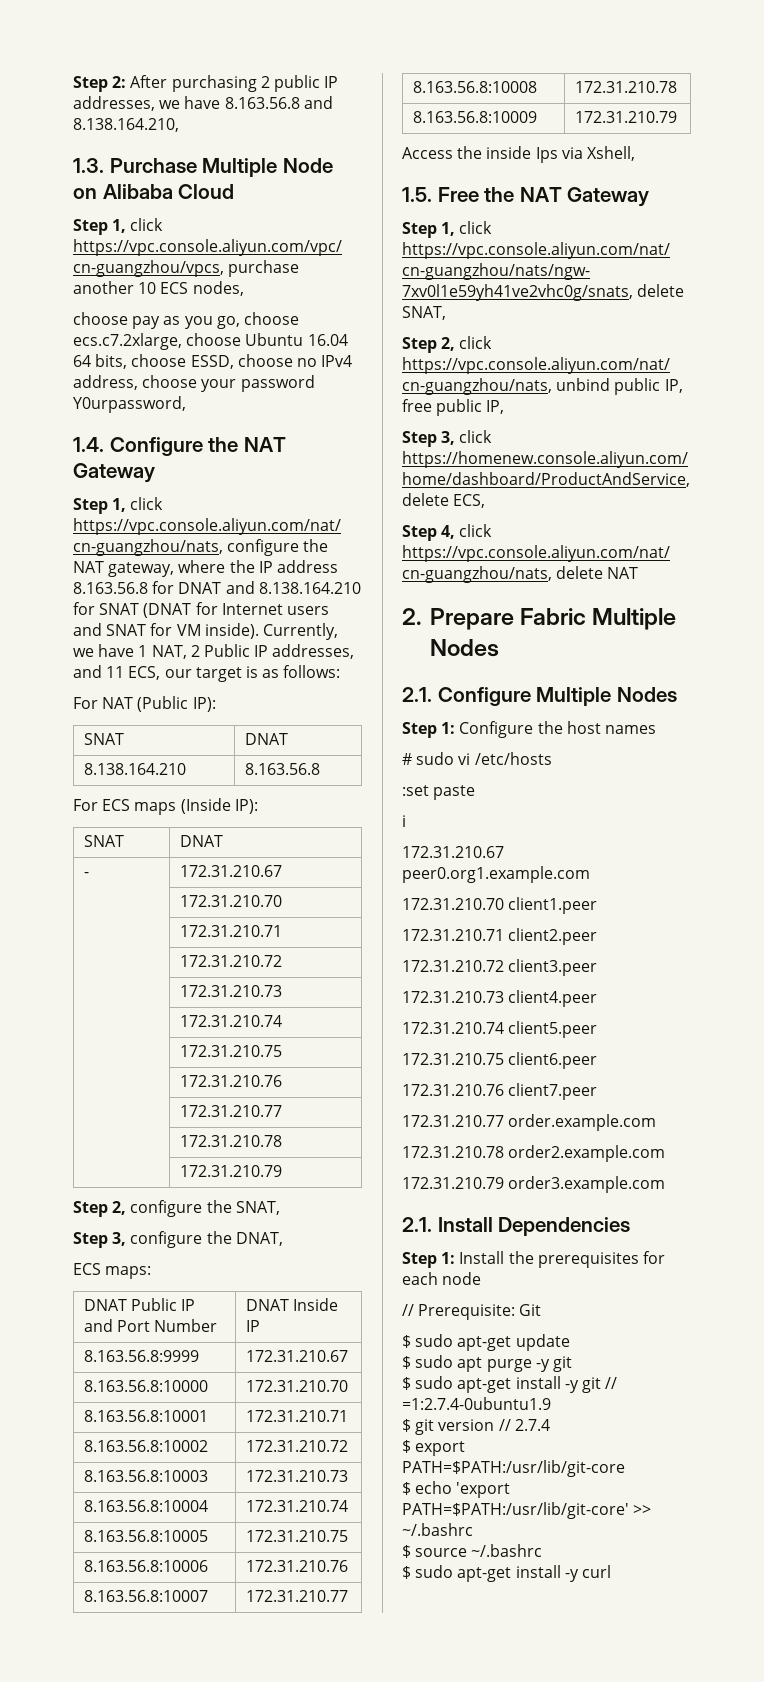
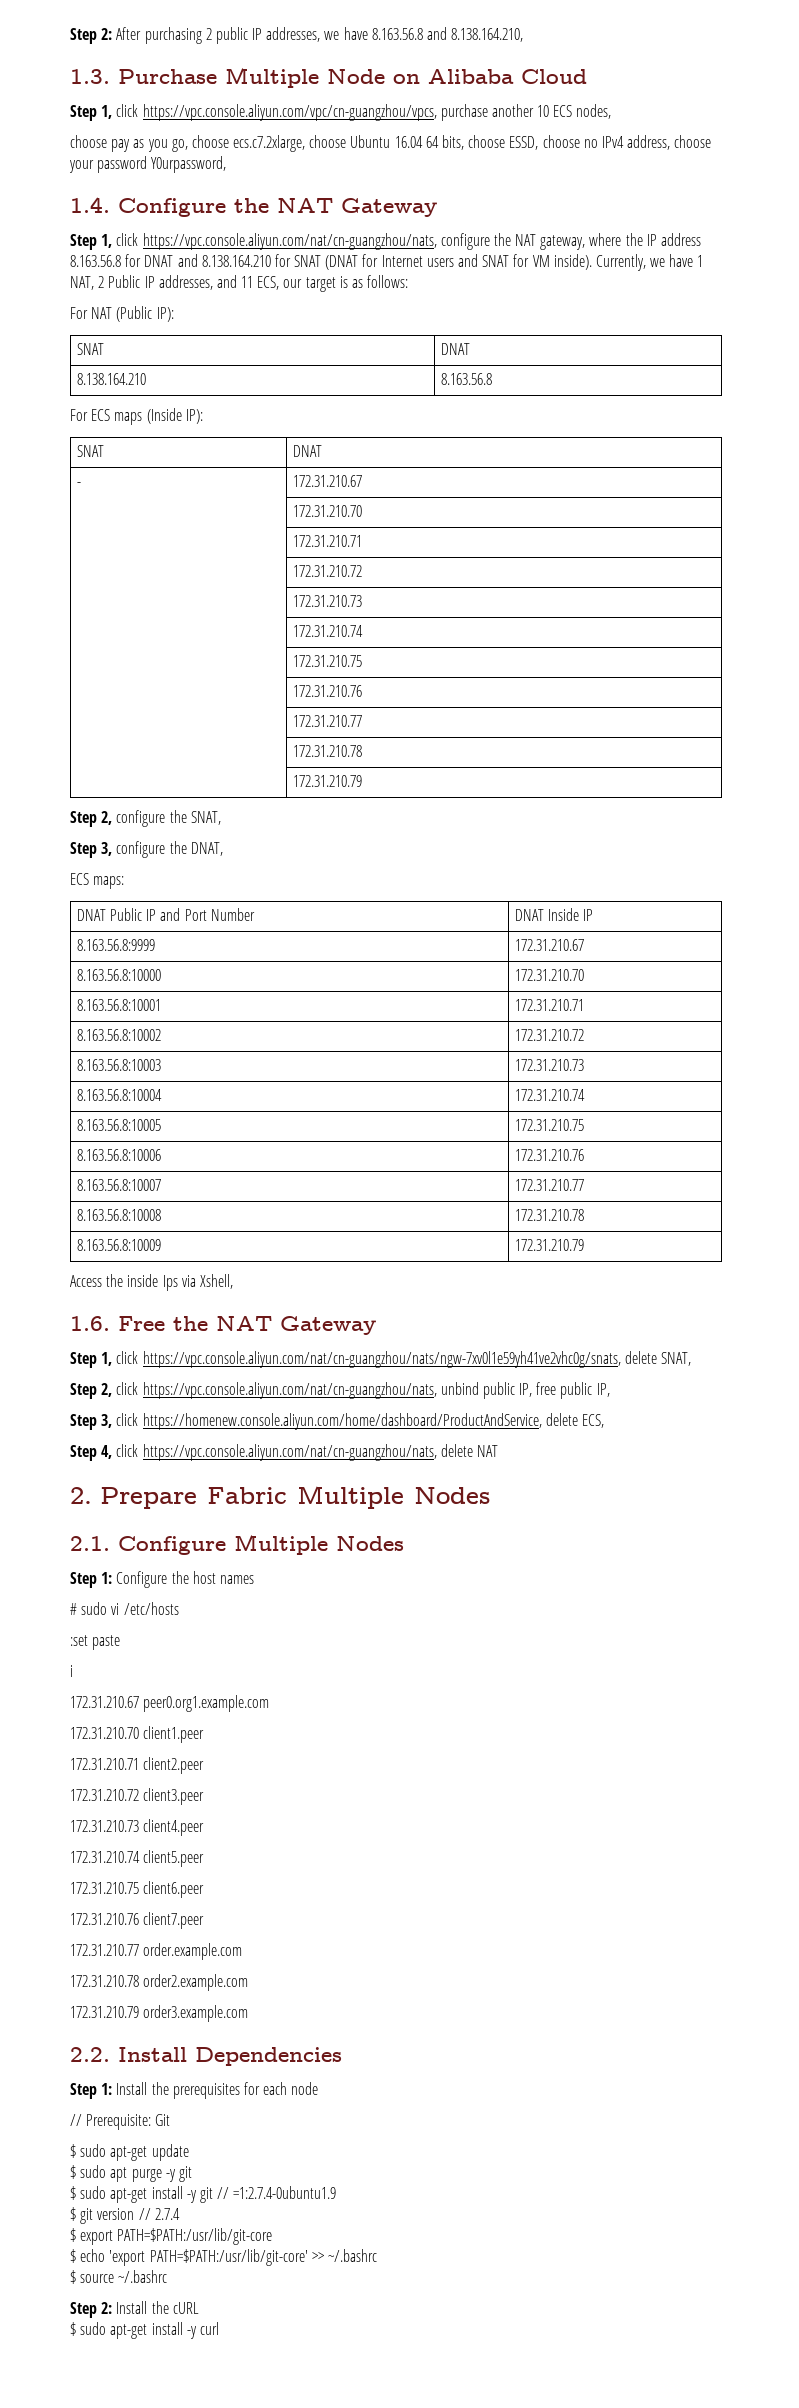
[402,187,432,202] 1.5. -> [70,1316,110,1331] 1.6.
[402,1217,432,1232] 2.1. -> [70,2047,110,2062] 2.2.
(543, 1550) none -> [70,2301,199,2318] // Step 2: Install the cURL

